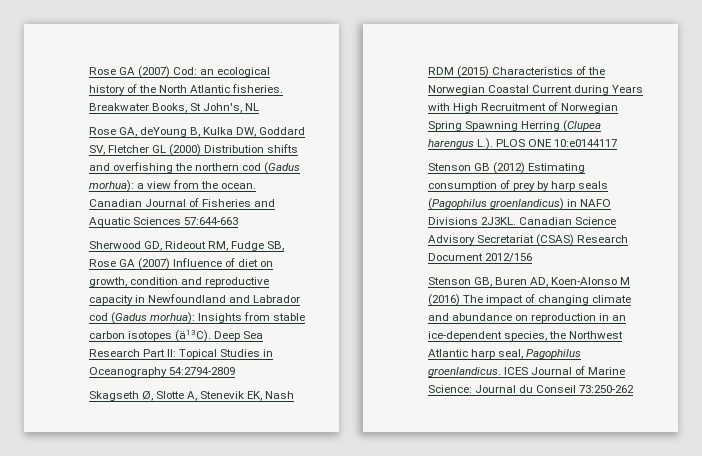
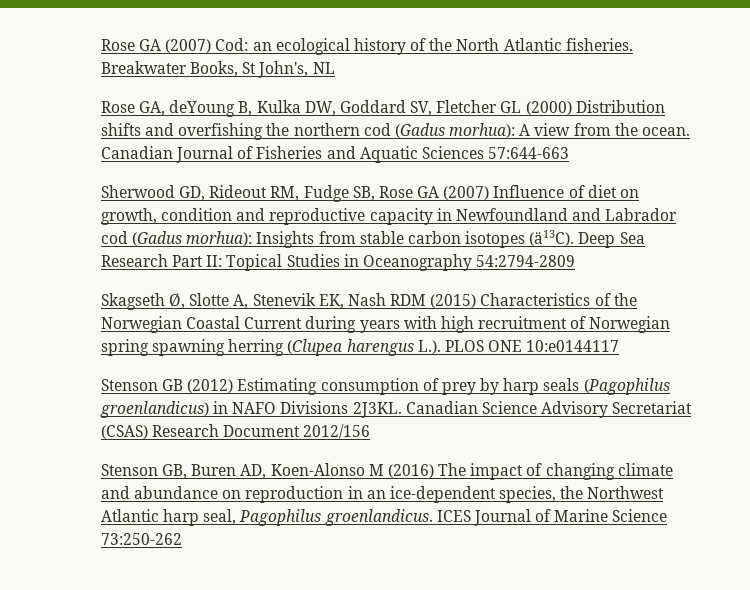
[136,183,144,189] a -> [519,124,531,136] A
[612,85,644,93] [427,102,619,113] [427,121,560,131] Years with High Recruitment of Norwegian Spring Spawning Herring -> [359,316,671,333] [100,339,285,356] years with high recruitment of Norwegian spring spawning herring
[427,385,576,393] Science: Journal du Conseil -> [612,509,668,522] Science

